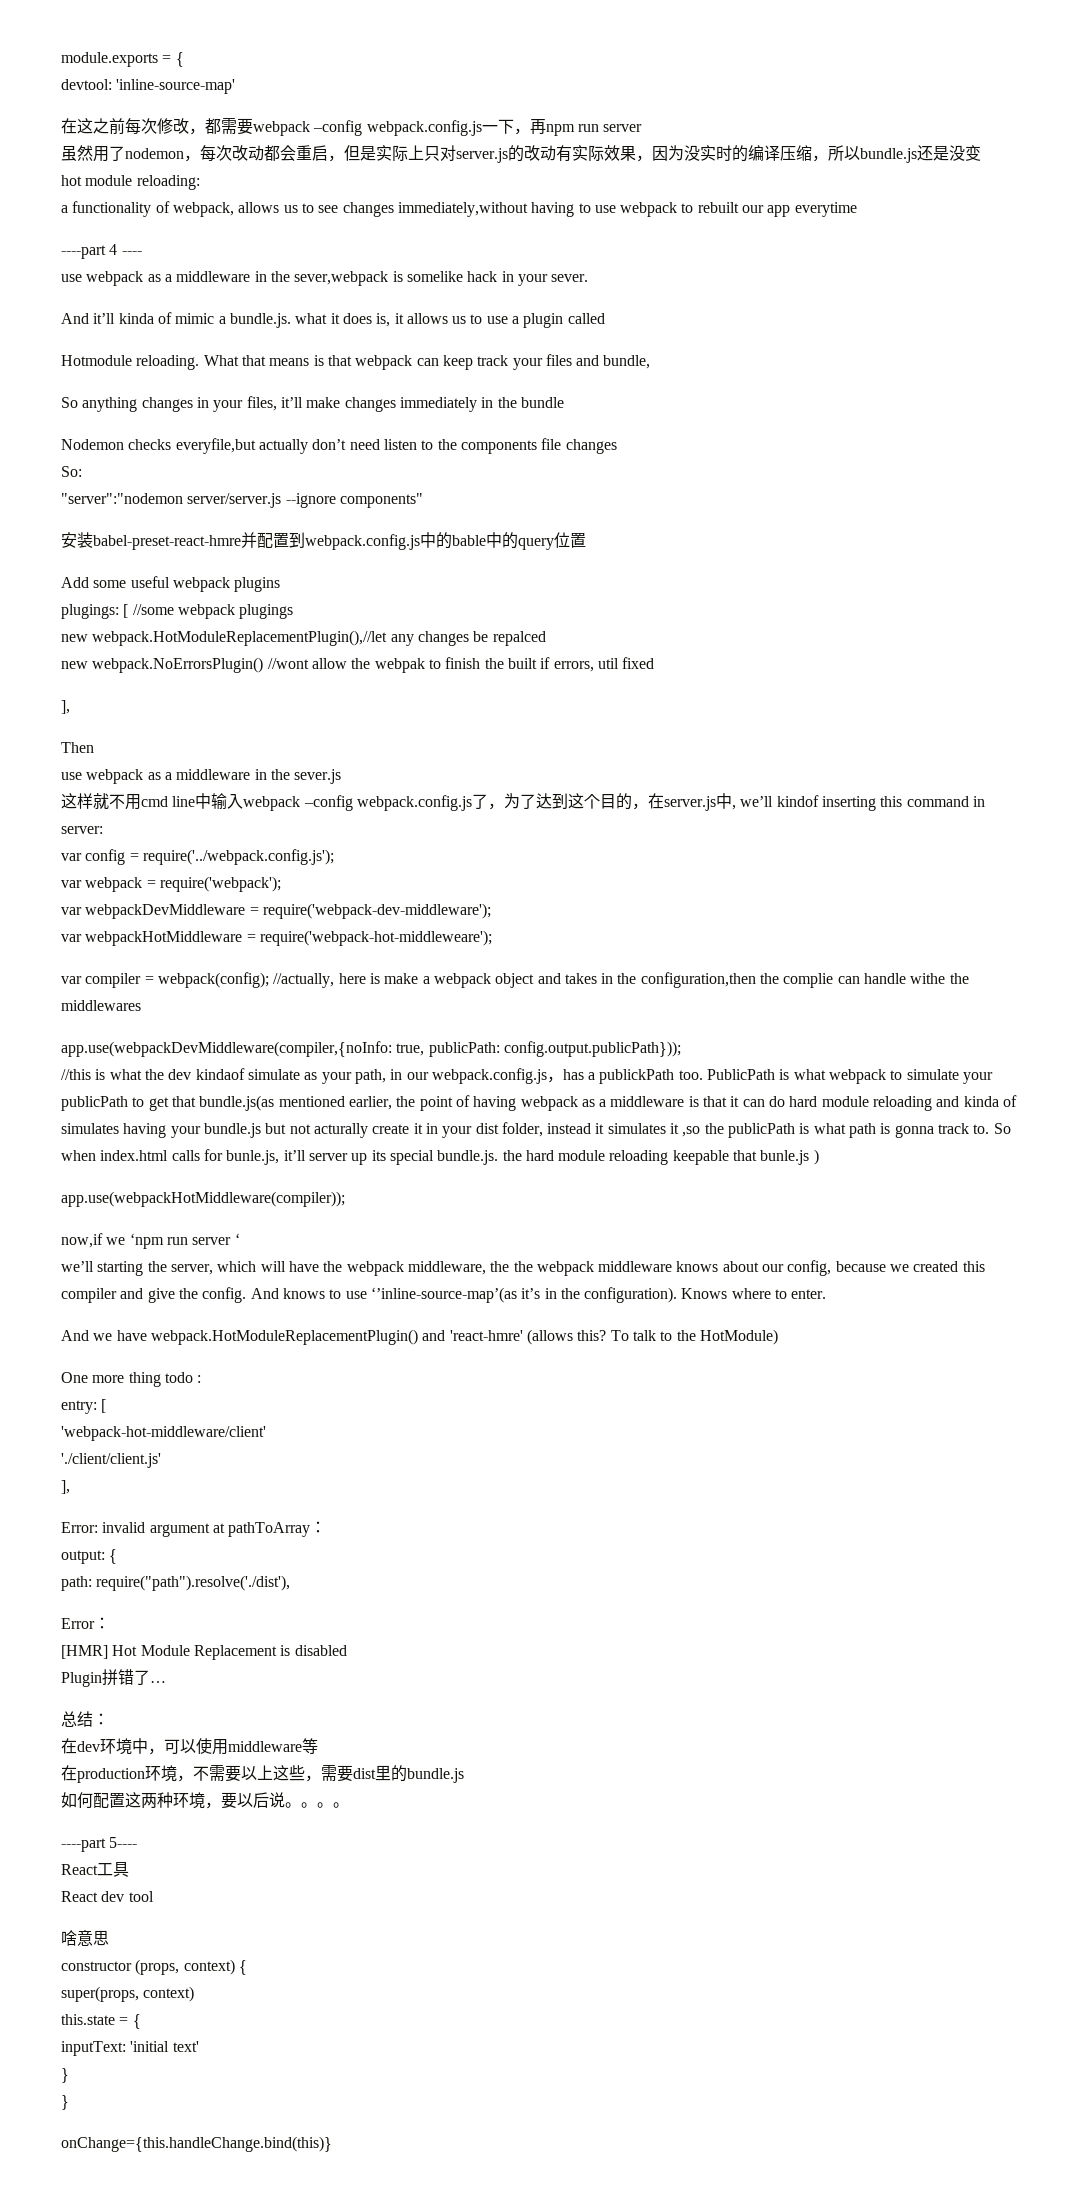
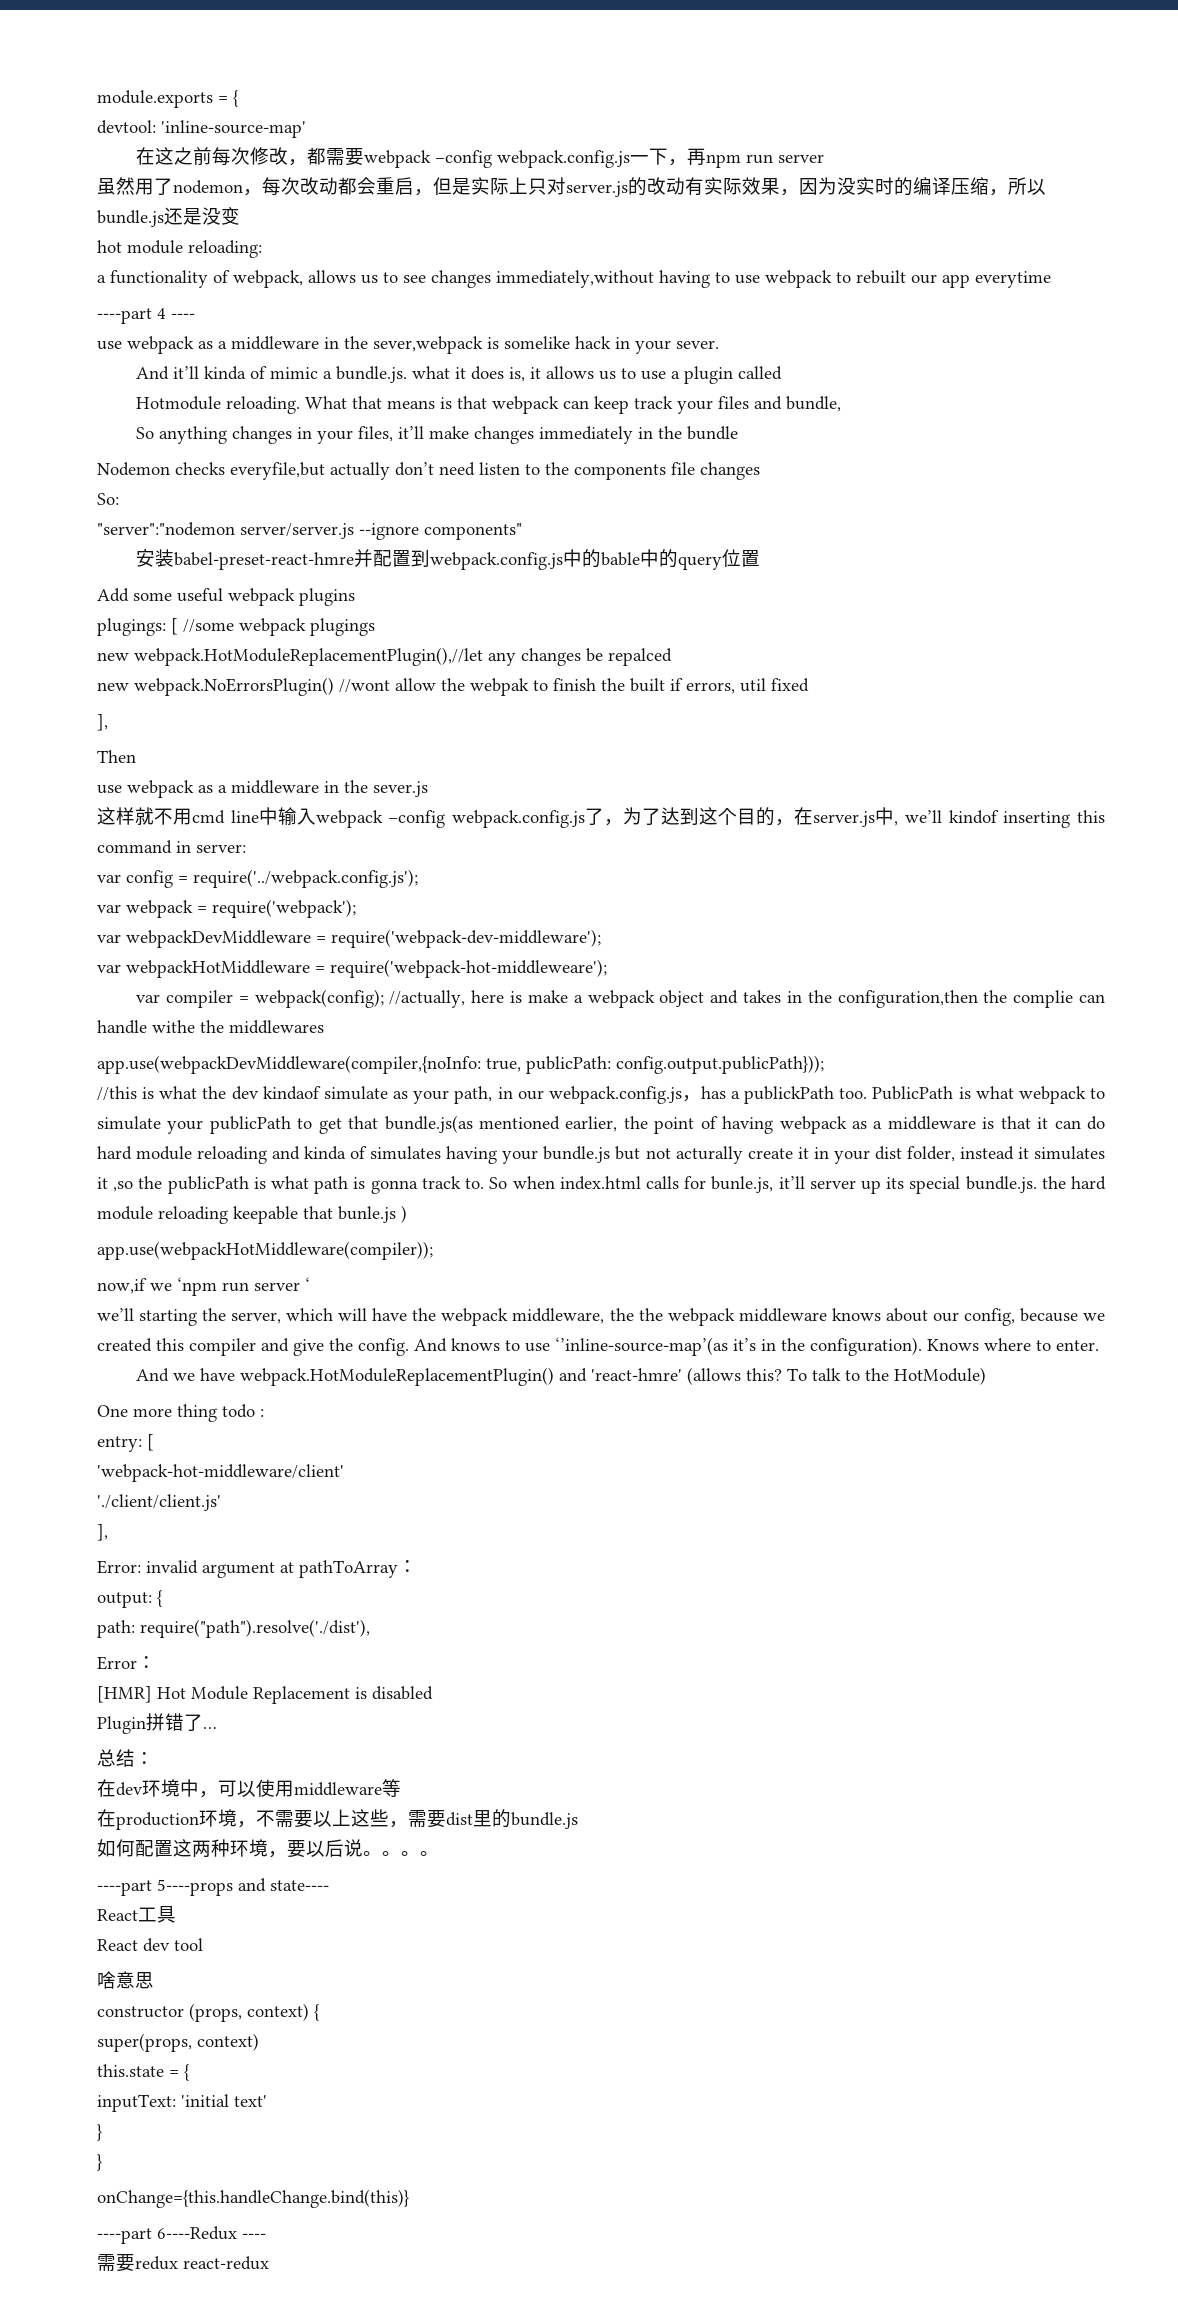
[109,1837,138,1848] 5---- -> [157,1878,329,1896] 5----props and state----
(332, 2144) none -> [97,2226,266,2244] [97,2254,269,2272] // ----part 6----Redux ---- // 需要redux react-redux

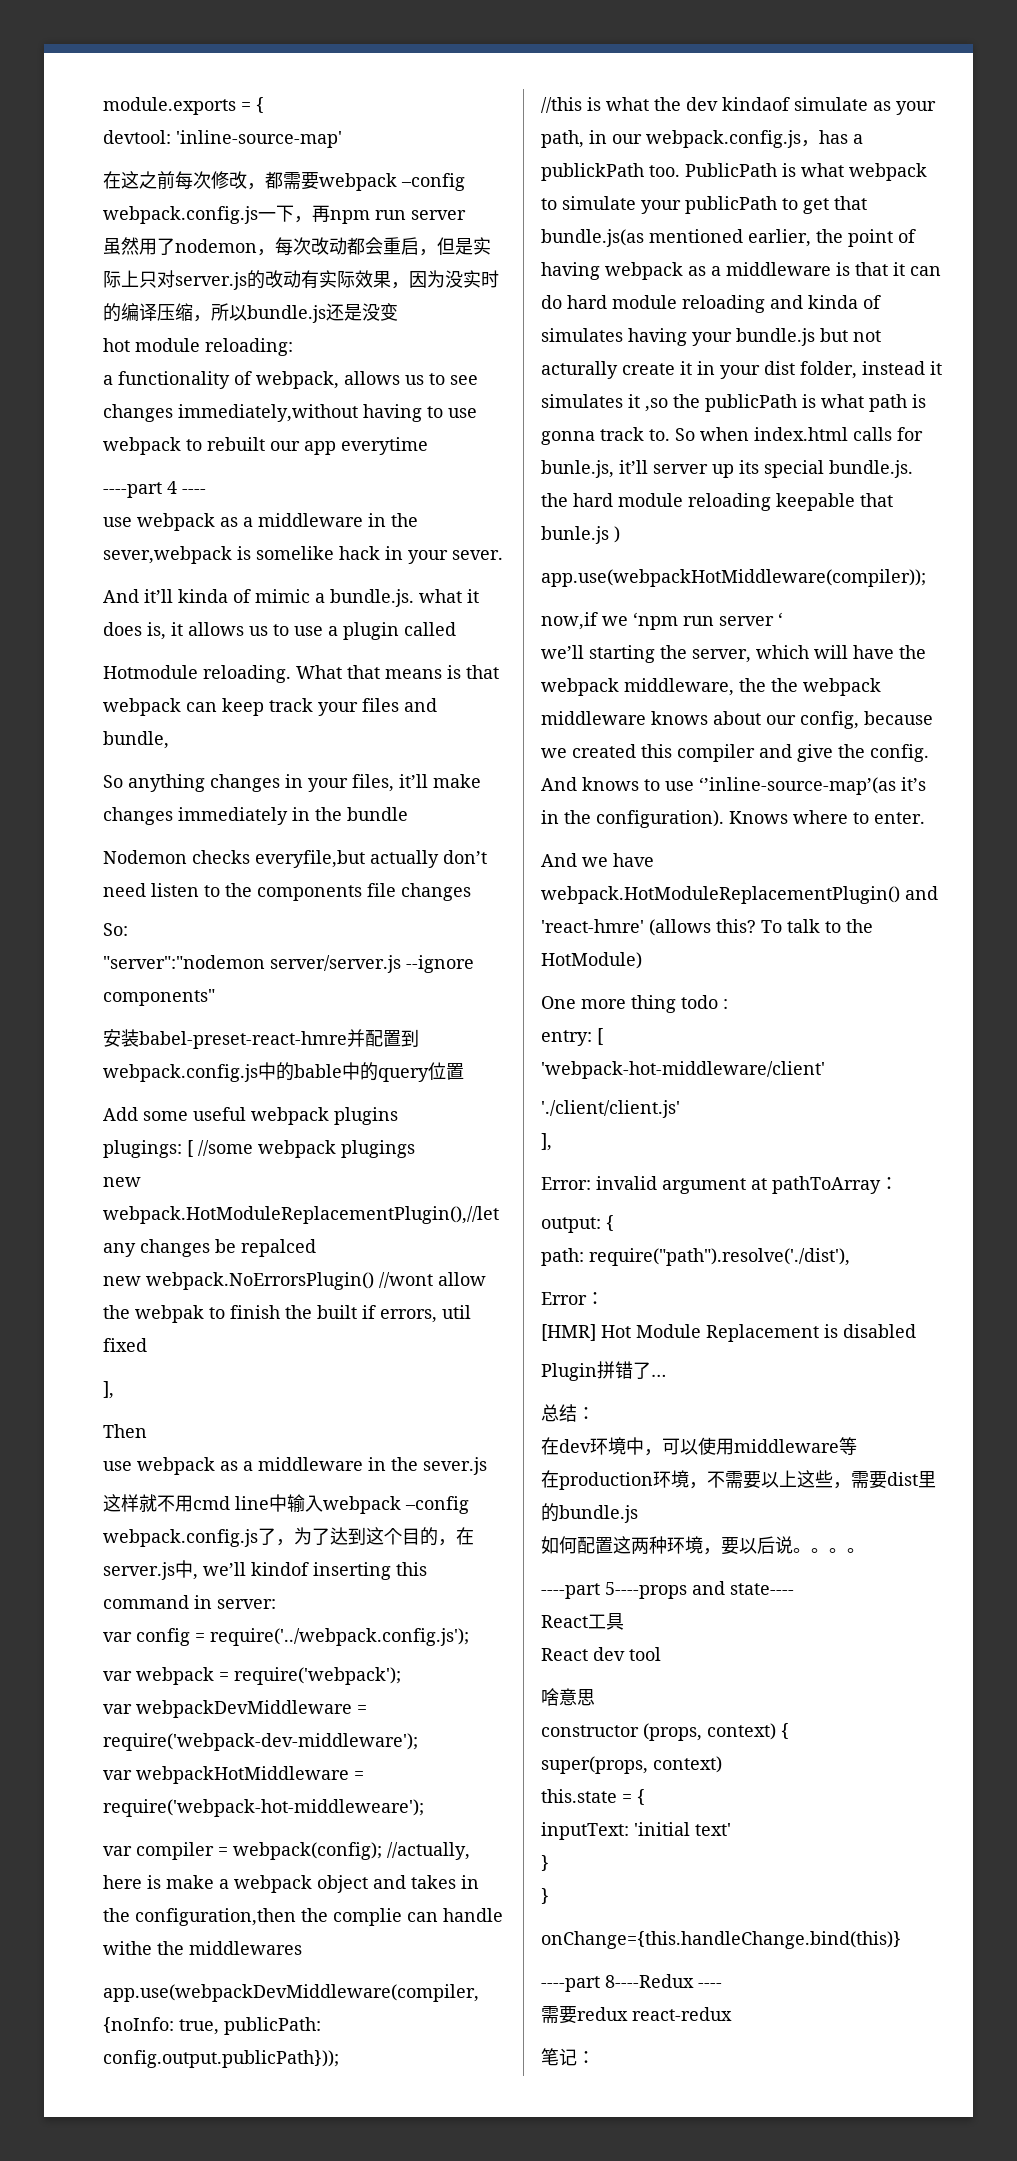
[157,2226,237,2240] 6----Redux -> [605,1974,694,1988] 8----Redux
(269, 2263) none -> [541,2048,595,2066] // 笔记：

